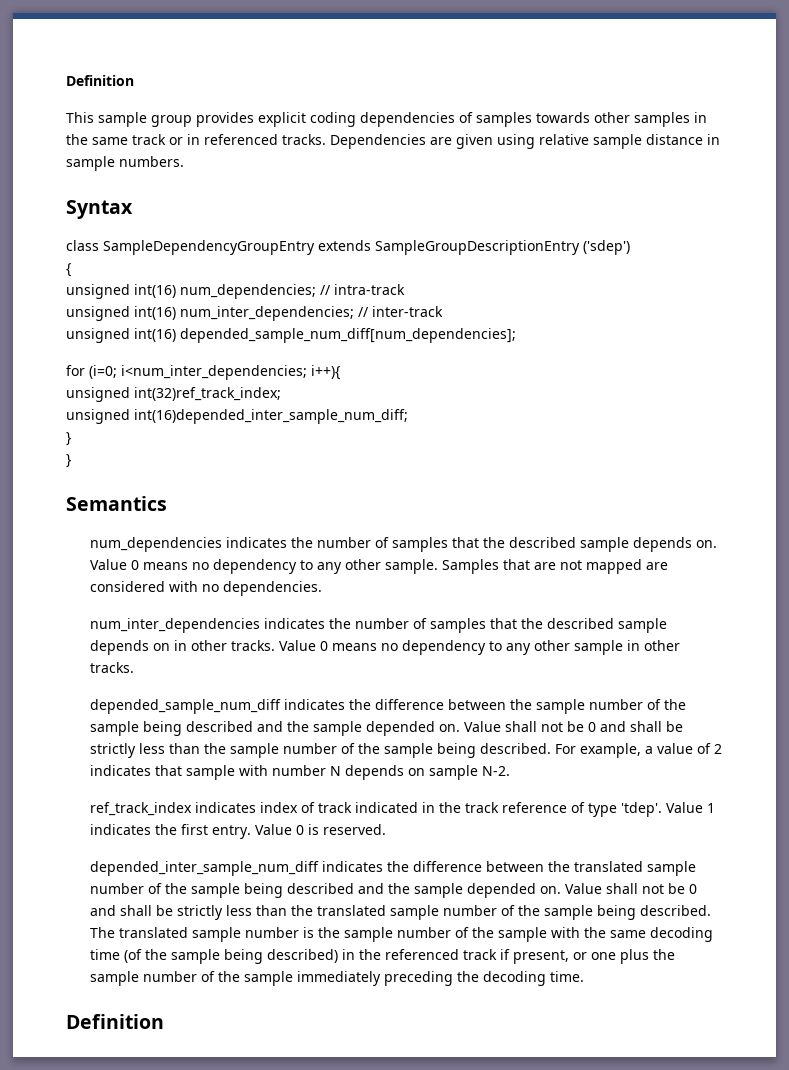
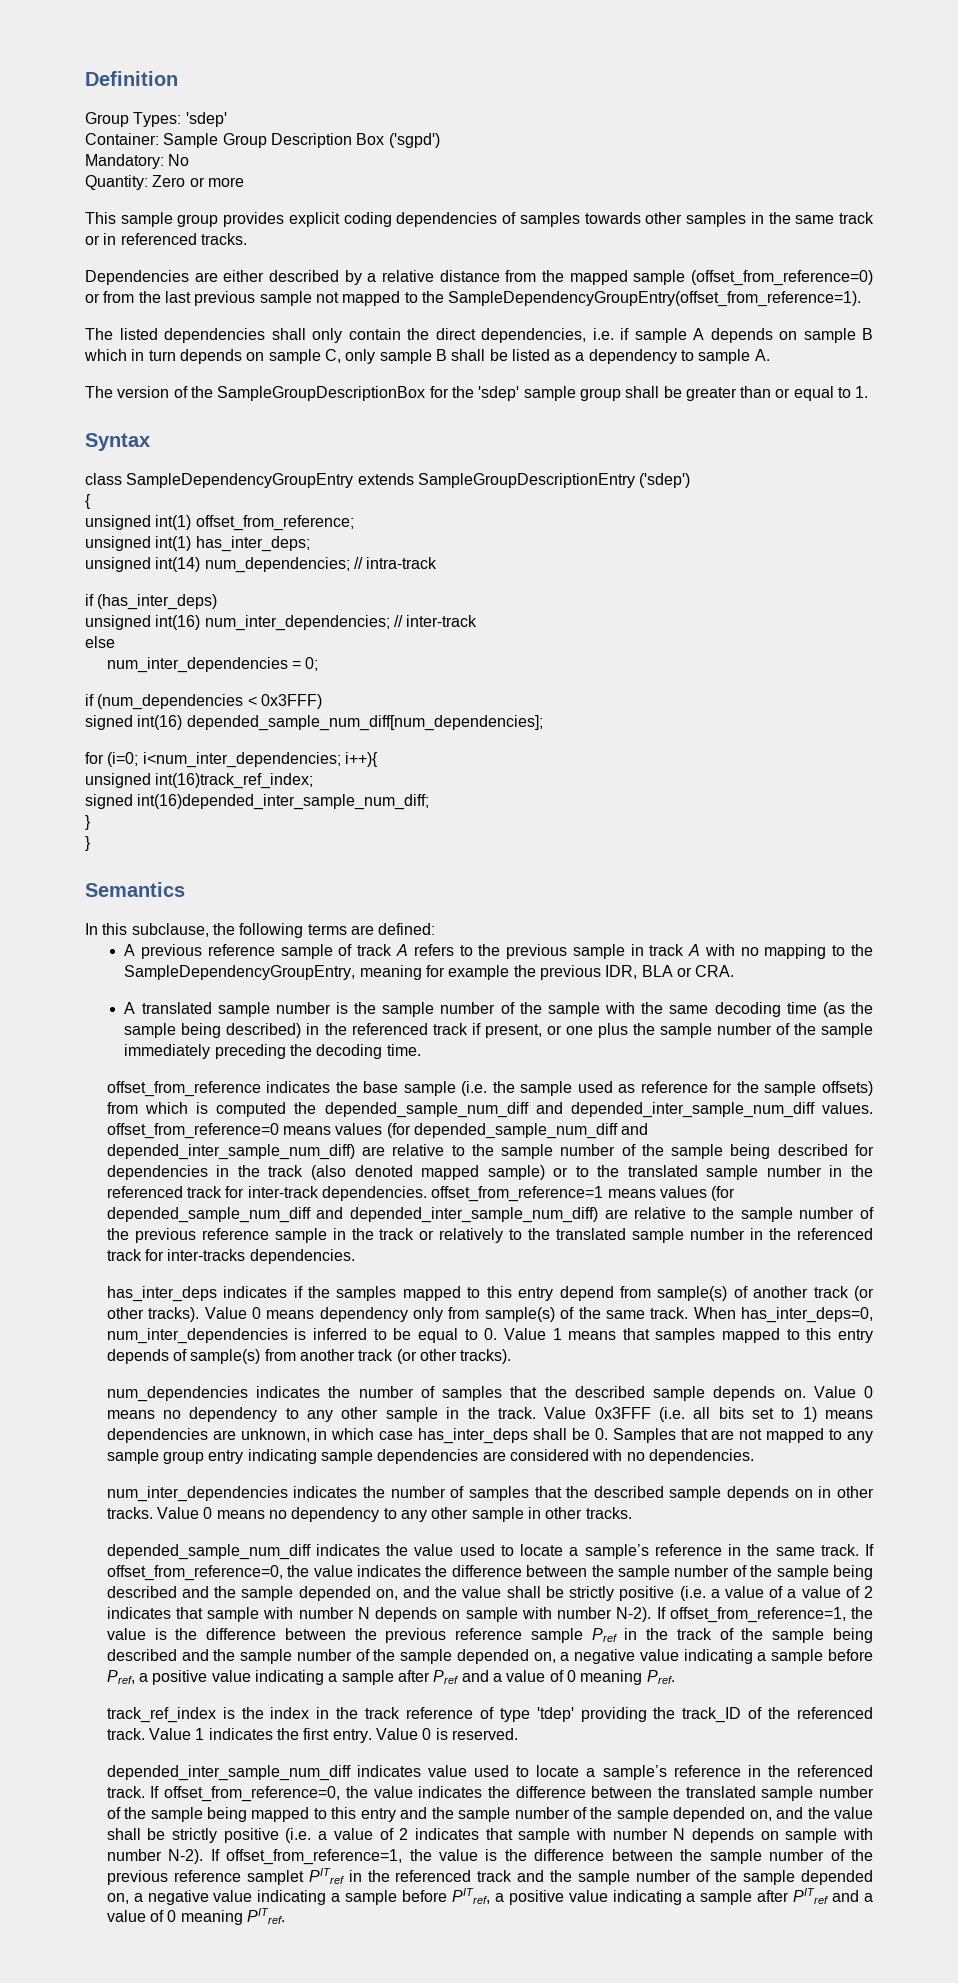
[66,75,134,86] Definition -> [85,71,178,86] [85,112,227,127] [85,133,440,148] [85,154,190,169] [85,175,244,190] Definition // Group Types: 'sdep' // Container: Sample Group Description Box ('sgpd') // Mandatory: No // Quantity: Zero or more
(326, 139) none -> (247, 239) //
[456,134,720,149] [66,156,184,171] given using relative sample distance in sample numbers. -> [223,270,873,286] [85,291,862,307] [85,328,873,343] [84,349,770,364] [85,386,869,401] either described by a relative distance from the mapped sample (offset_from_reference=0) or from the last previous sample not mapped to the SampleDependencyGroupEntry(offset_from_reference=1). // The listed dependencies shall only contain the direct dependencies, i.e. if sample A depends on sample B which in turn depends on sample C, only sample B shall be listed as a dependency to sample A. // The version of the SampleGroupDescriptionBox for the 'sdep' sample group shall be greater than or equal to 1.
[134,284,176,298] int(16) -> [155,515,354,531] [85,536,310,552] [85,557,201,572] int(1) offset_from_reference; // unsigned int(1) has_inter_deps; // unsigned int(14)
(405, 289) none -> [85,594,218,610] // if (has_inter_deps)
[66,328,130,343] unsigned -> [85,636,115,648] [106,657,319,673] [85,694,322,710] [85,715,133,730] else // num_inter_dependencies = 0; // if (num_dependencies < 0x3FFF) // signed
[134,387,281,401] [66,409,130,424] int(32)ref_track_index; // unsigned -> [155,773,314,789] [85,794,133,809] int(16)track_ref_index; // signed
(167, 503) none -> [85,923,436,938] [124,944,873,959] [124,965,735,980] [124,1002,873,1017] [124,1023,873,1038] [124,1044,421,1059] [106,1081,873,1097] [106,1102,874,1118] [106,1123,649,1139] [106,1144,874,1160] [106,1165,873,1180] [106,1186,736,1202] [106,1207,875,1223] [106,1228,874,1243] [106,1249,355,1264] [106,1286,874,1302] [106,1307,873,1323] [106,1328,874,1344] [106,1349,512,1364] // In this subclause, the following terms are defined: // A previous reference sample of track A refers to the previous sample in track A with no mapping to the SampleDependencyGroupEntry, meaning for example the previous IDR, BLA or CRA. // A translated sample number is the sample number of the sample with the same decoding time (as the sample being described) in the referenced track if present, or one plus the sample number of the sample immediately preceding the decoding time. // offset_from_reference indicates the base sample (i.e. the sample used as reference for the sample offsets) from which is computed the depended_sample_num_diff and depended_inter_sample_num_diff values. offset_from_reference=0 means values (for depended_sample_num_diff and depended_inter_sample_num_diff) are relative to the sample number of the sample being described for dependencies in the track (also denoted mapped sample) or to the translated sample number in the referenced track for inter-track dependencies. offset_from_reference=1 means values (for depended_sample_num_diff and depended_inter_sample_num_diff) are relative to the sample number of the previous reference sample in the track or relatively to the translated sample number in the referenced track for inter-tracks dependencies. // has_inter_deps indicates if the samples mapped to this entry depend from sample(s) of another track (or other tracks). Value 0 means dependency only from sample(s) of the same track. When has_inter_deps=0, num_inter_dependencies is inferred to be equal to 0. Value 1 means that samples mapped to this entry depends of sample(s) from another track (or other tracks).
[385,559,439,574] sample. -> [385,1407,873,1422] [106,1428,608,1444] sample in the track. Value 0x3FFF (i.e. all bits set to 1) means dependencies are unknown, in which case has_inter_deps shall be 0.
(643, 566) none -> [829,1429,874,1443] [106,1449,479,1464] to any sample group entry indicating sample dependencies
(372, 704) none -> [414,1544,875,1559] [106,1565,448,1581] value used to locate a sample’s reference in the same track. If offset_from_reference=0, the value indicates the
[439,721,684,732] [90,743,642,758] on. Value shall not be 0 and shall be strictly less than the sample number of the sample being described. For example, -> [375,1586,784,1601] on, and the value shall be strictly positive (i.e. a value of
[482,766,511,776] [90,802,419,816] N-2. // ref_track_index indicates index of track indicated -> [521,1607,874,1623] [106,1628,874,1643] [106,1649,874,1664] [106,1670,675,1685] [106,1707,310,1723] with number N-2). If offset_from_reference=1, the value is the difference between the previous reference sample Pref in the track of the sample being described and the sample number of the sample depended on, a negative value indicating a sample before Pref, a positive value indicating a sample after Pref and a value of 0 meaning Pref. // track_ref_index is the index
[621,802,663,817] 'tdep'. -> [536,1707,874,1723] [106,1728,145,1740] 'tdep' providing the track_ID of the referenced track.
(384, 866) none -> [427,1765,873,1780] [106,1786,483,1802] value used to locate a sample’s reference in the referenced track. If offset_from_reference=0, the value indicates
[287,883,698,898] [90,905,712,920] [90,927,714,942] [90,949,676,964] [90,971,585,986] [66,1014,164,1029] described and the sample depended on. Value shall not be 0 and shall be strictly less than the translated sample number of the sample being described. The translated sample number is the sample number of the sample with the same decoding time (of the sample being described) in the referenced track if present, or one plus the sample number of the sample immediately preceding the decoding time. // Definition -> [251,1807,873,1822] [106,1828,873,1843] [106,1849,873,1865] [106,1868,874,1885] [106,1888,874,1905] [106,1908,286,1925] mapped to this entry and the sample number of the sample depended on, and the value shall be strictly positive (i.e. a value of 2 indicates that sample with number N depends on sample with number N-2). If offset_from_reference=1, the value is the difference between the sample number of the previous reference samplet PITref in the referenced track and the sample number of the sample depended on, a negative value indicating a sample before PITref, a positive value indicating a sample after PITref and a value of 0 meaning PITref.

